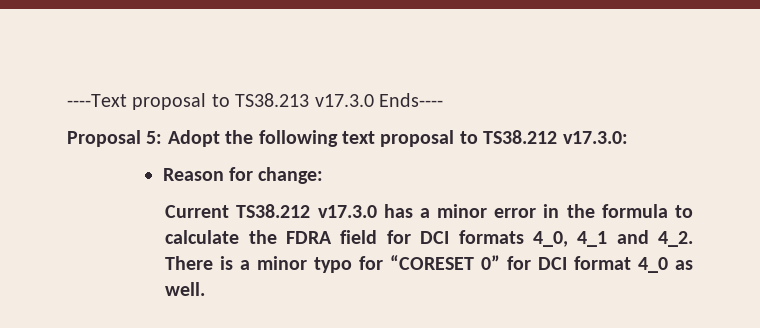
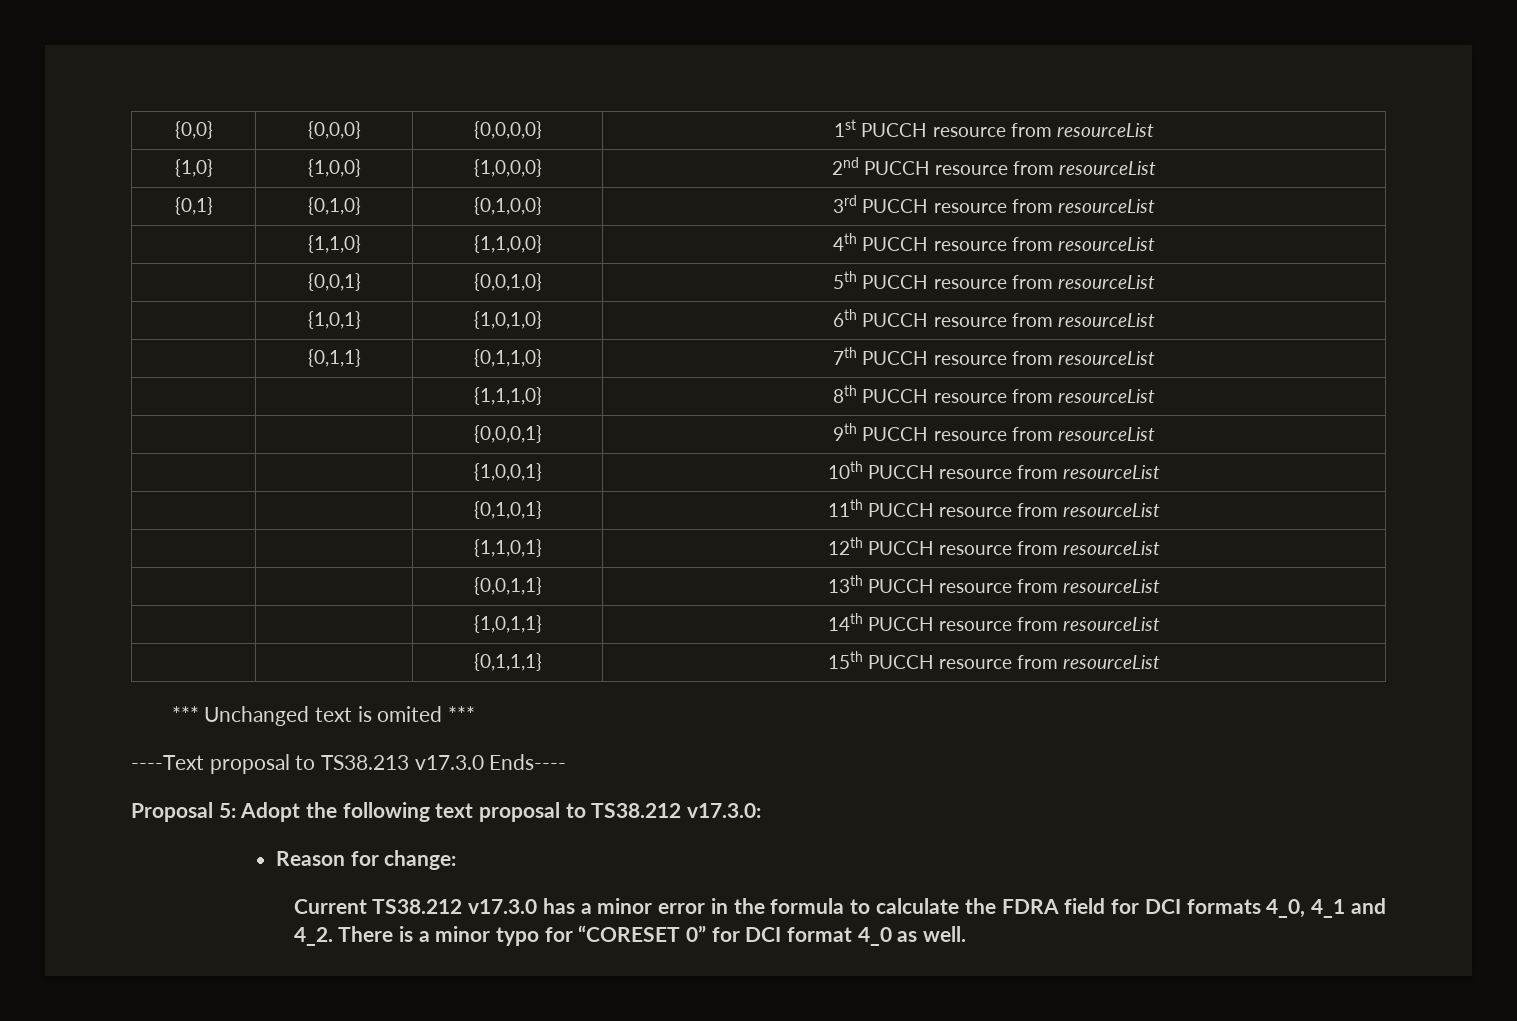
(67, 100) none -> [174,121,213,139] [307,121,361,139] [473,121,542,139] [834,119,1154,137] [174,159,213,177] [307,159,361,177] [473,159,542,177] [831,157,1157,175] [174,197,213,215] [307,197,361,215] [473,197,542,215] [833,195,1155,213] [307,235,361,253] [473,235,542,253] [833,233,1155,251] [307,273,361,291] [473,273,542,291] [833,271,1155,289] [307,311,361,329] [473,311,542,329] [833,309,1155,327] [307,349,361,367] [473,349,542,367] [833,347,1155,365] [473,387,542,405] [833,385,1155,403] [473,425,542,443] [833,423,1155,441] [473,463,542,481] [827,461,1161,479] [473,501,542,519] [827,499,1161,517] [473,539,542,557] [827,537,1161,555] [473,577,542,595] [827,575,1161,593] [473,615,542,633] [827,613,1161,631] [473,653,542,671] [827,651,1161,669] [171,706,475,726] {0,0} | {0,0,0} | {0,0,0,0} | 1st PUCCH resource from resourceList // {1,0} | {1,0,0} | {1,0,0,0} | 2nd PUCCH resource from resourceList // {0,1} | {0,1,0} | {0,1,0,0} | 3rd PUCCH resource from resourceList // | {1,1,0} | {1,1,0,0} | 4th PUCCH resource from resourceList // | {0,0,1} | {0,0,1,0} | 5th PUCCH resource from resourceList // | {1,0,1} | {1,0,1,0} | 6th PUCCH resource from resourceList // | {0,1,1} | {0,1,1,0} | 7th PUCCH resource from resourceList // | | {1,1,1,0} | 8th PUCCH resource from resourceList // | | {0,0,0,1} | 9th PUCCH resource from resourceList // | | {1,0,0,1} | 10th PUCCH resource from resourceList // | | {0,1,0,1} | 11th PUCCH resource from resourceList // | | {1,1,0,1} | 12th PUCCH resource from resourceList // | | {0,0,1,1} | 13th PUCCH resource from resourceList // | | {1,0,1,1} | 14th PUCCH resource from resourceList // | | {0,1,1,1} | 15th PUCCH resource from resourceList // *** Unchanged text is omited *** //

